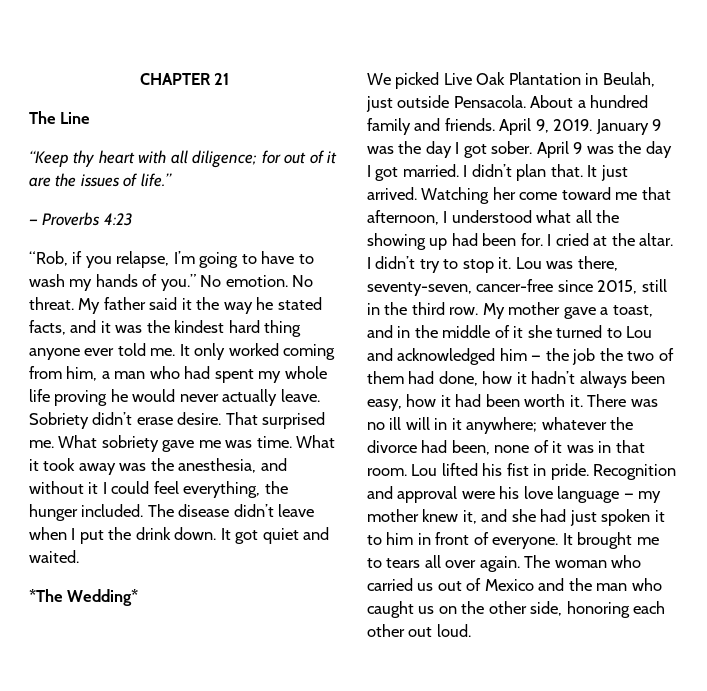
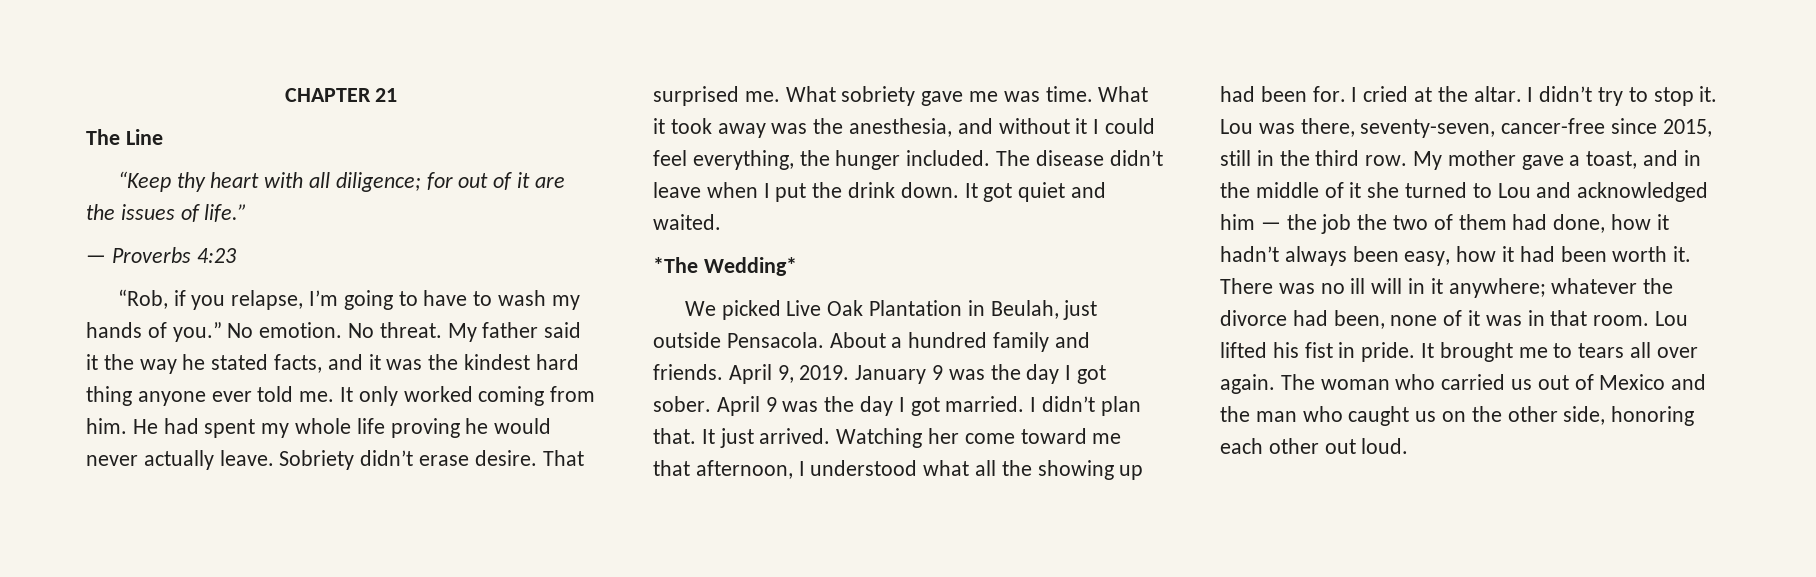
[66,366,180,381] him, a man who -> [86,418,158,434] him. He
[593,464,677,480] [367,486,662,503] [367,509,665,526] [367,532,559,549] Recognition and approval were his love language — my mother knew it, and she had just spoken it to him in front of everyone. -> (1416, 352) none

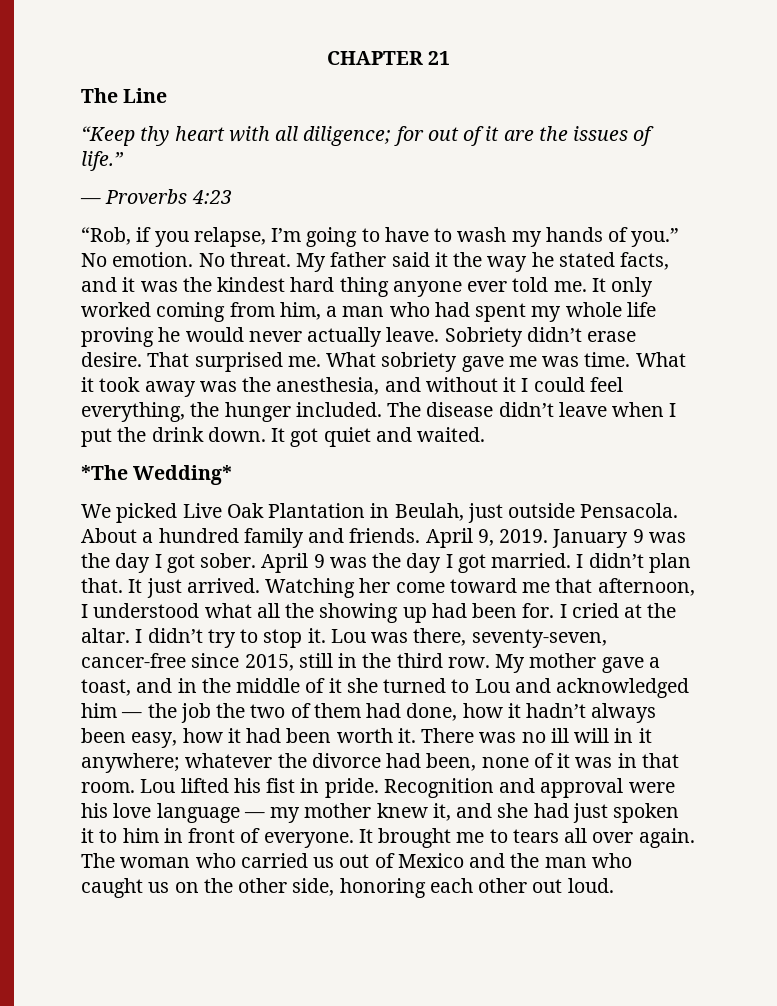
[86,418,158,434] him. He -> [279,302,430,320] him, a man who
(1416, 352) none -> [383,778,675,798] [81,803,680,823] [81,828,354,848] Recognition and approval were his love language — my mother knew it, and she had just spoken it to him in front of everyone.

